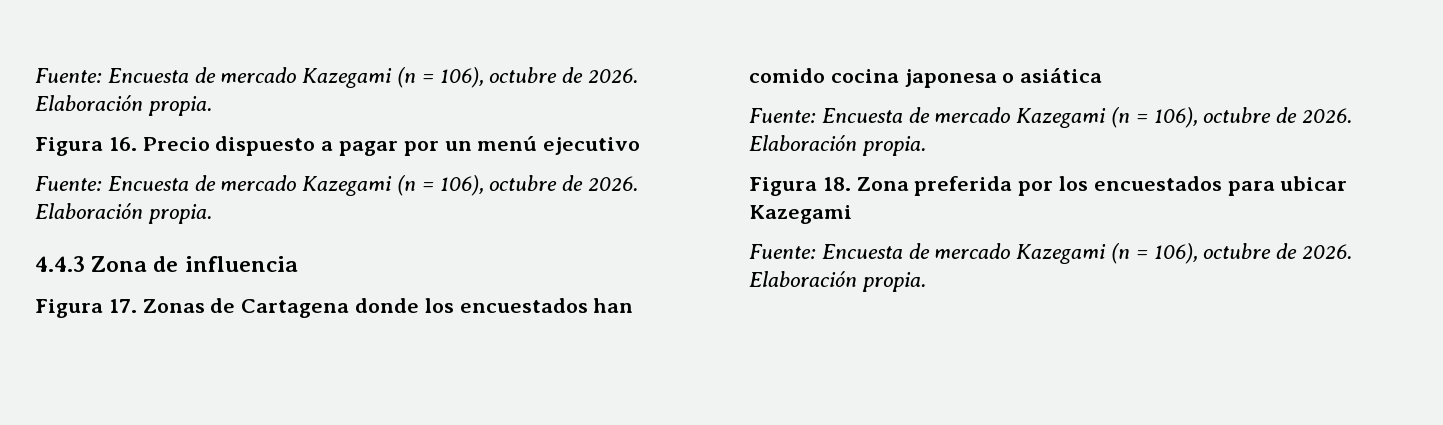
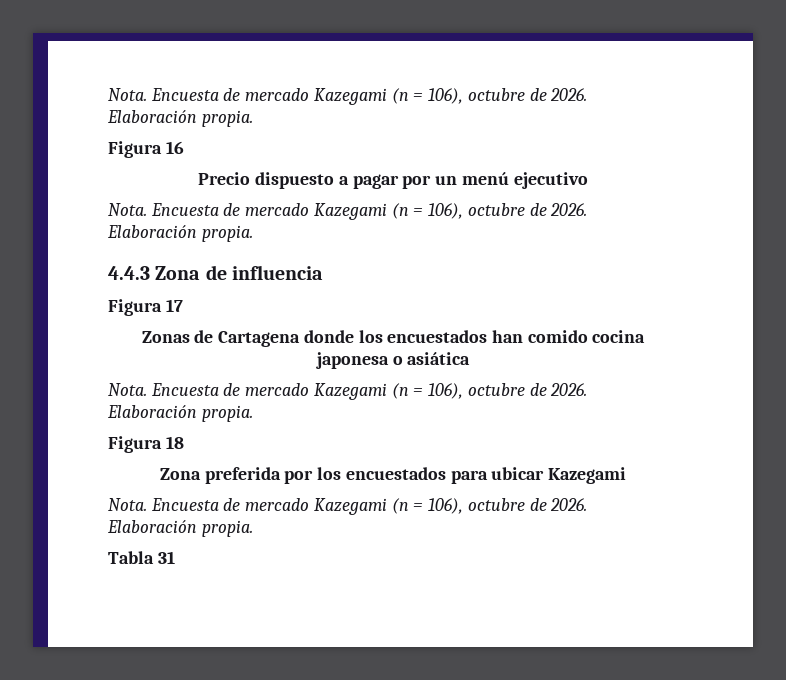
[35,68,102,83] Fuente: -> [108,88,147,101] Nota.
[108,137,137,151] 16. -> [165,141,184,154] 16 //
[35,176,102,191] Fuente: -> [108,203,147,216] Nota.
[108,299,137,313] 17. -> [165,299,183,312] 17 //
[749,108,816,123] Fuente: -> [108,383,147,396] Nota.
[822,177,851,191] 18. -> [165,436,184,449] 18 //
[749,244,816,259] Fuente: -> [108,498,147,511] Nota.
(926, 282) none -> [108,551,175,564] // Tabla 31

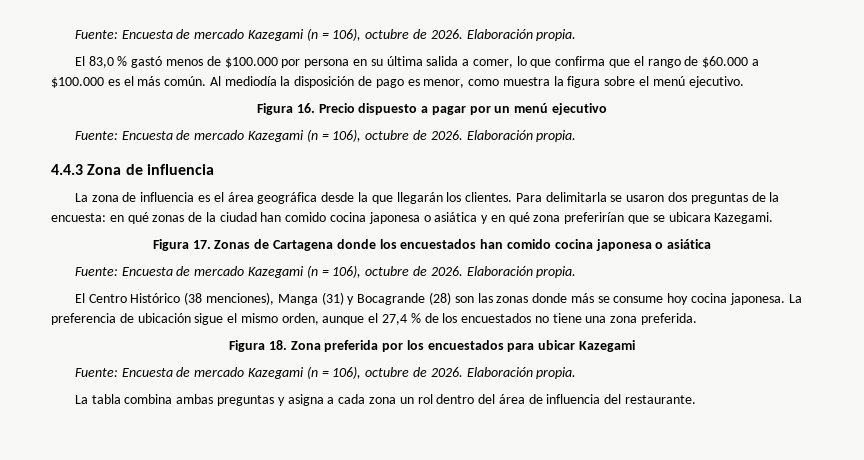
[108,88,147,101] Nota. -> [74,30,118,39] Fuente:
[108,141,184,158] // Figura 16 // -> [74,56,759,68] [51,76,744,88] [256,103,315,115] // El 83,0 % gastó menos de $100.000 por persona en su última salida a comer, lo que confirma que el rango de $60.000 a $100.000 es el más común. Al mediodía la disposición de pago es menor, como muestra la figura sobre el menú ejecutivo. // Figura 16.
[108,203,147,216] Nota. -> [74,131,118,140] Fuente:
[108,299,183,316] // Figura 17 // -> [74,192,780,204] [51,212,774,224] [152,239,211,251] // La zona de influencia es el área geográfica desde la que llegarán los clientes. Para delimitarla se usaron dos preguntas de la encuesta: en qué zonas de la ciudad han comido cocina japonesa o asiática y en qué zona preferirían que se ubicara Kazegami. // Figura 17.
[108,383,147,396] Nota. -> [74,267,118,276] Fuente:
[108,436,184,453] // Figura 18 // -> [74,292,802,305] [51,313,698,325] [228,340,287,352] // El Centro Histórico (38 menciones), Manga (31) y Bocagrande (28) son las zonas donde más se consume hoy cocina japonesa. La preferencia de ubicación sigue el mismo orden, aunque el 27,4 % de los encuestados no tiene una zona preferida. // Figura 18.
[108,498,147,511] Nota. -> [74,368,118,377] Fuente:
[108,551,175,564] Tabla 31 -> [74,394,696,406] La tabla combina ambas preguntas y asigna a cada zona un rol dentro del área de influencia del restaurante.

